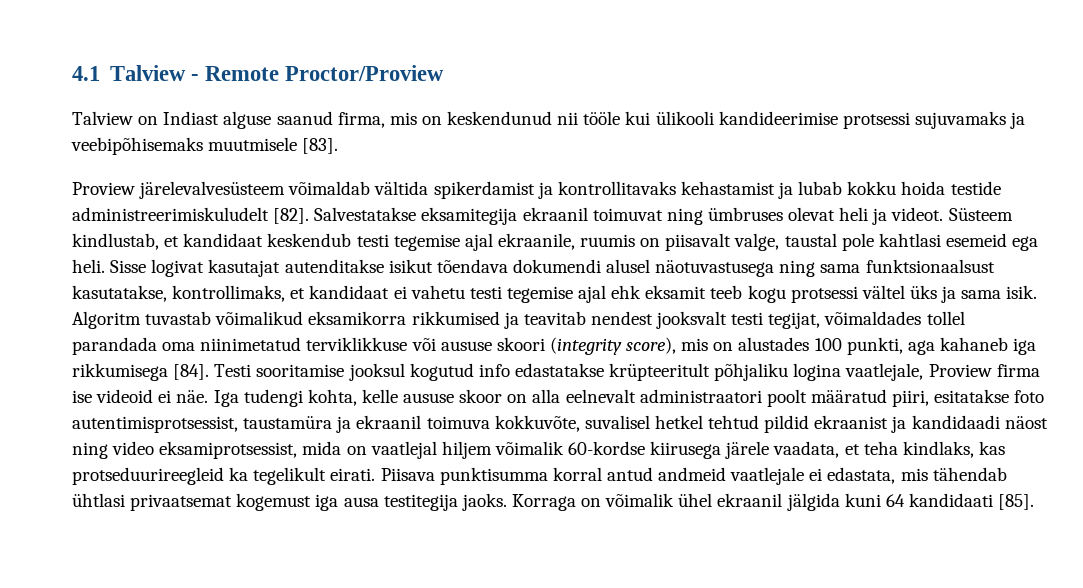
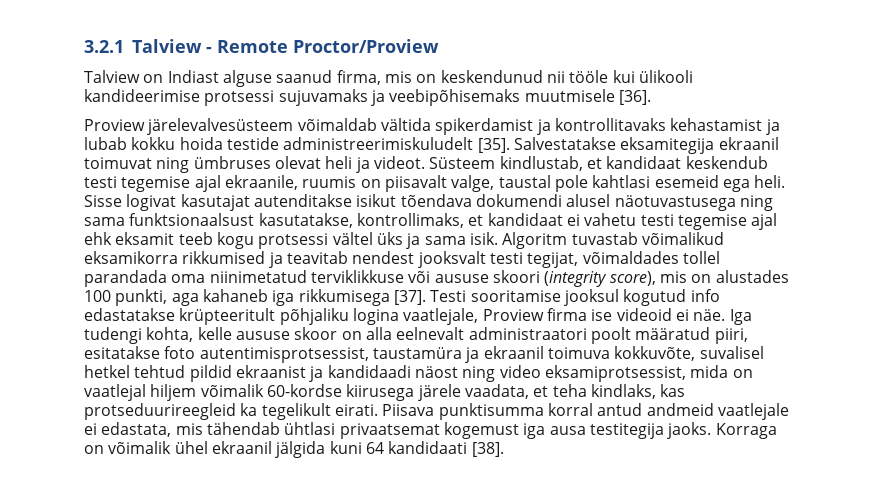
[72,66,100,81] 4.1 -> [84,40,124,53] 3.2.1
[302,138,339,154] [83]. -> [618,90,651,105] [36].
[273,208,310,224] [82]. -> [477,138,510,153] [35].
[173,364,210,380] [84]. -> [393,290,426,305] [37].
[998,494,1035,510] [85]. -> [471,442,504,457] [38].

